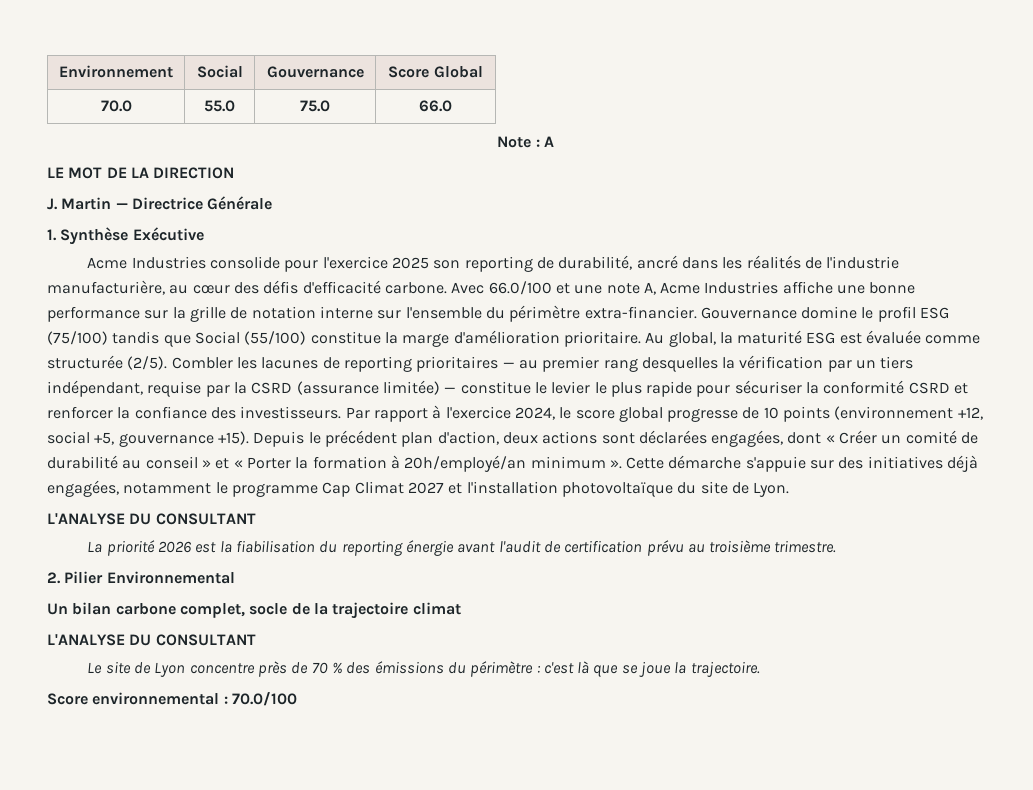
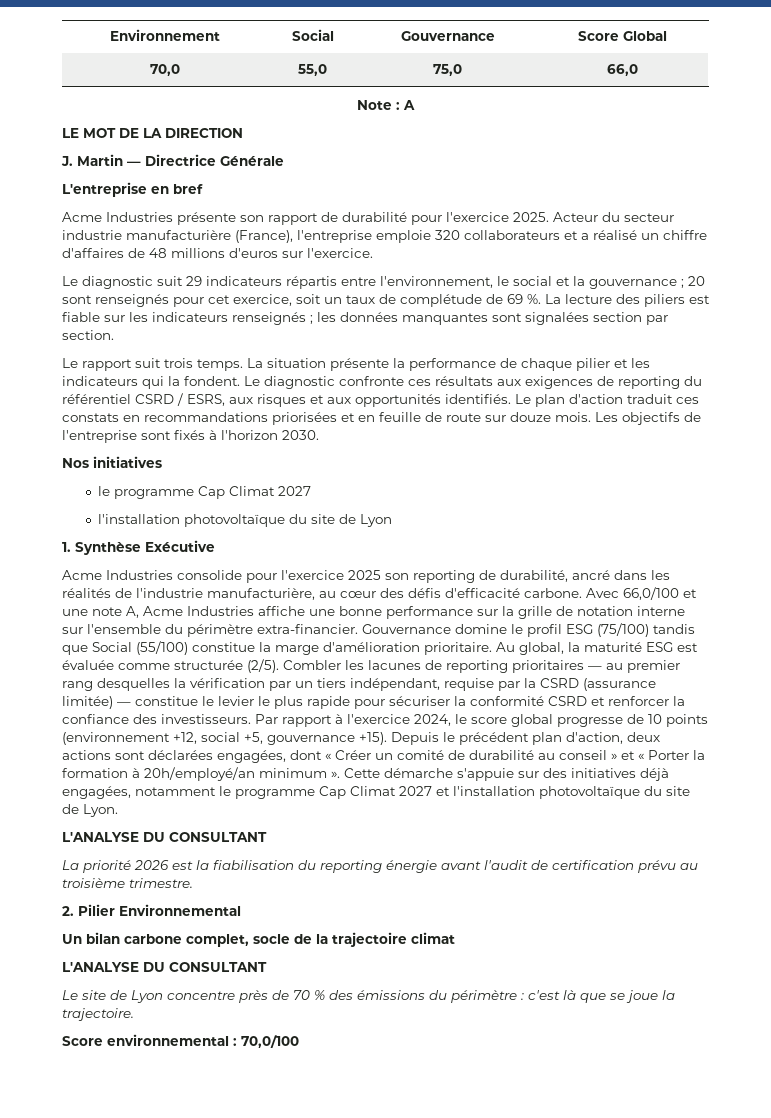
[100,100,132,112] [203,100,235,112] [300,100,330,112] [419,100,452,112] 70.0 | 55.0 | 75.0 | 66.0 -> [149,64,180,76] [298,64,327,76] [433,64,462,76] [607,64,638,76] 70,0 | 55,0 | 75,0 | 66,0
(273, 203) none -> [62,182,203,197] [62,212,674,225] [62,230,707,243] [62,248,373,258] [62,276,705,289] [62,294,710,307] [62,312,668,325] [62,330,114,340] [62,358,650,371] [62,376,702,389] [62,393,699,407] [62,412,701,425] [62,430,319,443] [62,456,162,468] [98,486,312,499] [98,514,393,527] // L'entreprise en bref // Acme Industries présente son rapport de durabilité pour l'exercice 2025. Acteur du secteur industrie manufacturière (France), l'entreprise emploie 320 collaborateurs et a réalisé un chiffre d'affaires de 48 millions d'euros sur l'exercice. // Le diagnostic suit 29 indicateurs répartis entre l'environnement, le social et la gouvernance ; 20 sont renseignés pour cet exercice, soit un taux de complétude de 69 %. La lecture des piliers est fiable sur les indicateurs renseignés ; les données manquantes sont signalées section par section. // Le rapport suit trois temps. La situation présente la performance de chaque pilier et les indicateurs qui la fondent. Le diagnostic confronte ces résultats aux exigences de reporting du référentiel CSRD / ESRS, aux risques et aux opportunités identifiés. Le plan d'action traduit ces constats en recommandations priorisées et en feuille de route sur douze mois. Les objectifs de l'entreprise sont fixés à l'horizon 2030. // Nos initiatives // le programme Cap Climat 2027 // l'installation photovoltaïque du site de Lyon
[488,281,552,295] 66.0/100 -> [623,587,679,600] 66,0/100
[231,692,297,706] 70.0/100 -> [241,1035,299,1048] 70,0/100

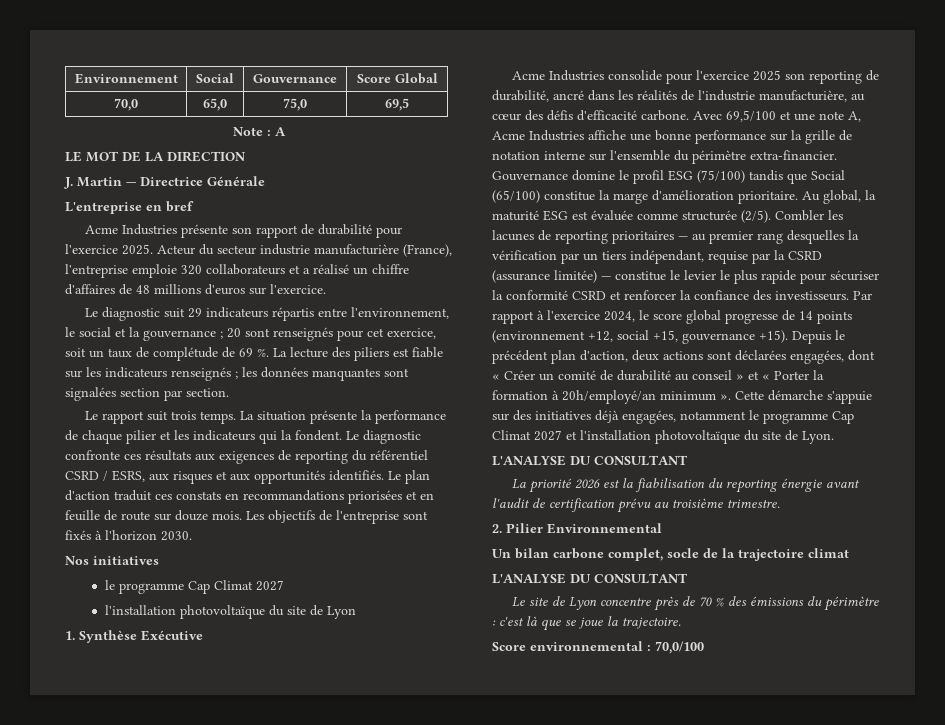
[298,64,327,76] 55,0 -> [203,98,227,111] 65,0
[607,64,638,76] 66,0 -> [385,98,409,111] 69,5
[623,587,679,600] 66,0/100 -> [726,110,776,122] 69,5/100
[136,641,188,655] (55/100) -> [492,190,540,203] (65/100)
[648,714,662,724] 10 -> [799,311,813,320] 14
[244,732,263,744] +5, -> [653,330,678,342] +15,

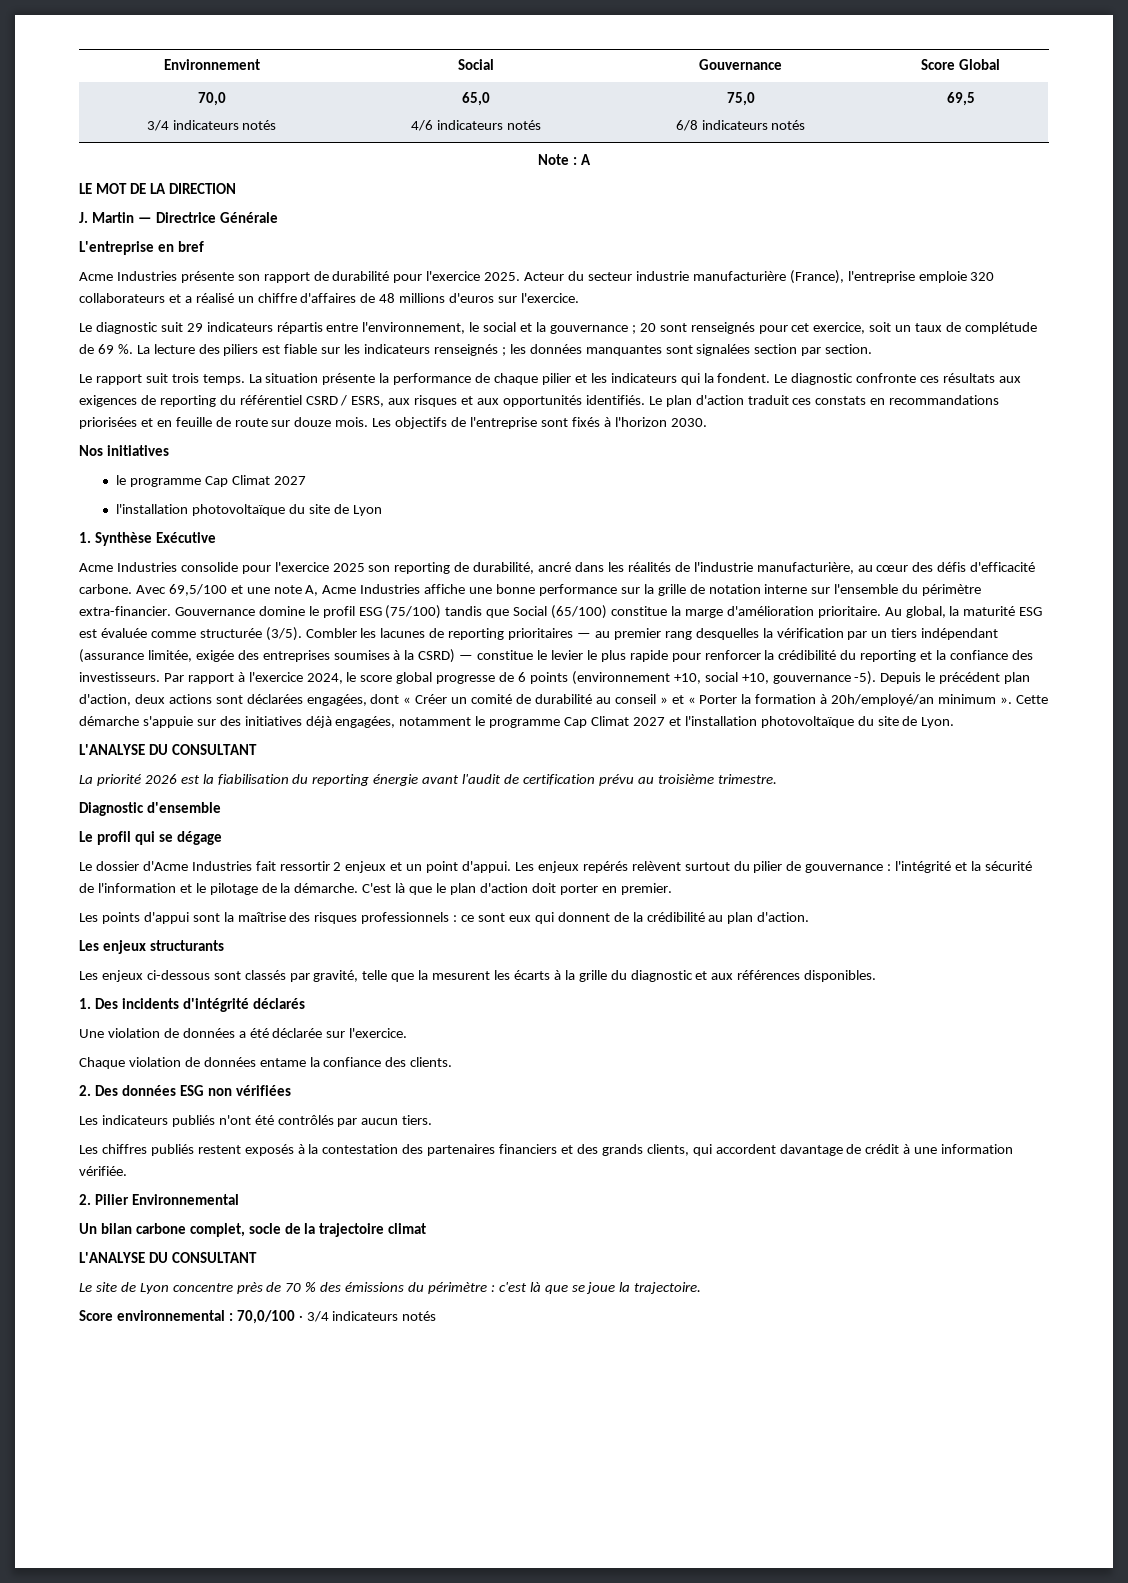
[203,98,227,111] [283,98,307,111] | 65,0 | 75,0 -> [146,120,277,131] [461,92,490,106] [411,120,541,131] [726,92,755,106] [675,120,806,131] // 3/4 indicateurs notés | 65,0 // 4/6 indicateurs notés | 75,0 // 6/8 indicateurs notés
[741,210,771,223] (2/5). -> [265,627,302,641] (3/5).
[630,250,822,264] [492,270,597,283] indépendant, requise par la CSRD (assurance limitée) -> [921,628,999,640] [79,649,456,663] indépendant (assurance limitée, exigée des entreprises soumises à la CSRD)
[830,270,879,281] [492,290,676,300] sécuriser la conformité CSRD et renforcer -> [704,650,933,662] renforcer la crédibilité du reporting et
[799,311,813,320] 14 -> [518,672,527,682] 6
[588,330,788,344] +12, social +15, gouvernance +15). -> [673,671,877,685] +10, social +10, gouvernance -5).
(780, 503) none -> [79,802,221,816] [79,831,222,845] [79,861,1032,873] [79,883,672,895] [79,912,810,924] [79,940,224,954] [79,970,877,982] [79,998,305,1012] [79,1028,408,1038] [79,1057,453,1069] [79,1085,291,1096] [79,1115,433,1127] [79,1144,1014,1156] [79,1166,127,1176] // Diagnostic d'ensemble // Le profil qui se dégage // Le dossier d'Acme Industries fait ressortir 2 enjeux et un point d'appui. Les enjeux repérés relèvent surtout du pilier de gouvernance : l'intégrité et la sécurité de l'information et le pilotage de la démarche. C'est là que le plan d'action doit porter en premier. // Les points d'appui sont la maîtrise des risques professionnels : ce sont eux qui donnent de la crédibilité au plan d'action. // Les enjeux structurants // Les enjeux ci-dessous sont classés par gravité, telle que la mesurent les écarts à la grille du diagnostic et aux références disponibles. // 1. Des incidents d'intégrité déclarés // Une violation de données a été déclarée sur l'exercice. // Chaque violation de données entame la confiance des clients. // 2. Des données ESG non vérifiées // Les indicateurs publiés n'ont été contrôlés par aucun tiers. // Les chiffres publiés restent exposés à la contestation des partenaires financiers et des grands clients, qui accordent davantage de crédit à une information vérifiée.
(704, 647) none -> [298,1311,437,1322] · 3/4 indicateurs notés

